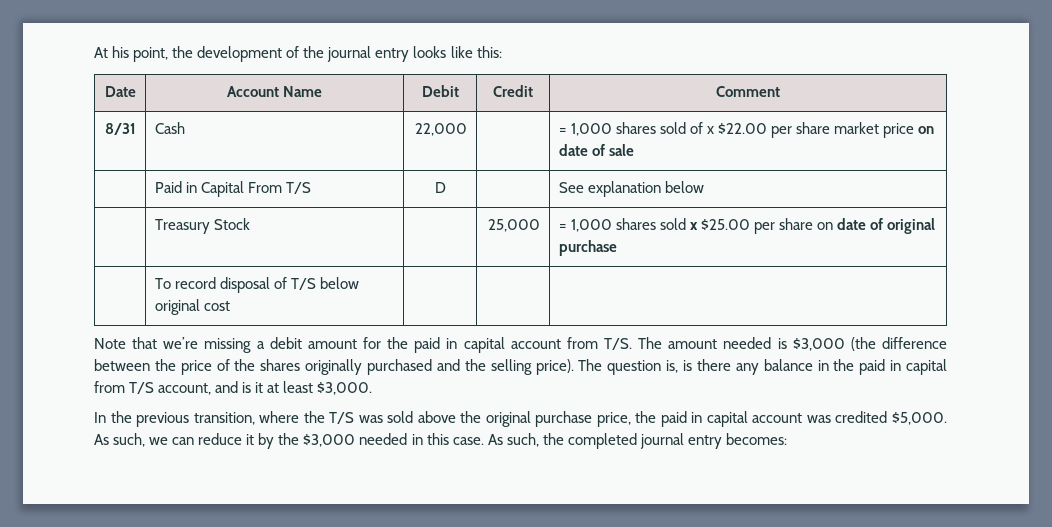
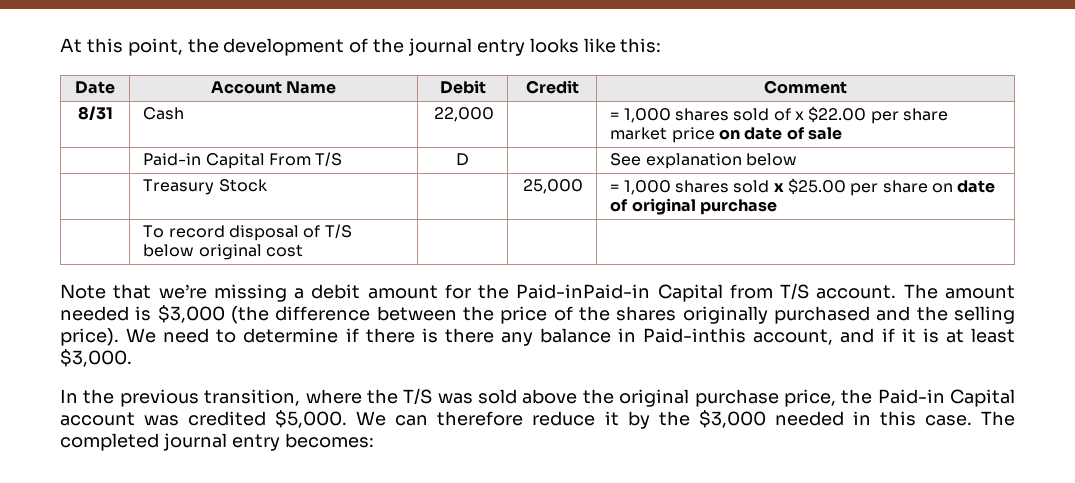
[112,46,130,58] his -> [86,38,123,53] this
[154,181,197,193] Paid in -> [143,153,202,166] Paid-in
[414,337,632,353] paid in capital account from T/S. -> [516,283,897,302] Paid-inPaid-in Capital from T/S account.
[578,359,679,375] The question is, -> [126,328,415,343] We need to determine if there
[833,359,947,375] [94,381,264,395] the paid in capital from T/S account, and is it -> [643,328,939,345] Paid-inthis account, and if it is
[660,411,748,427] paid in capital -> [877,389,1015,407] Paid-in Capital
[94,433,195,447] As such, we can -> [356,411,524,426] We can therefore
[487,433,564,447] As such, the -> [981,411,1015,426] The

